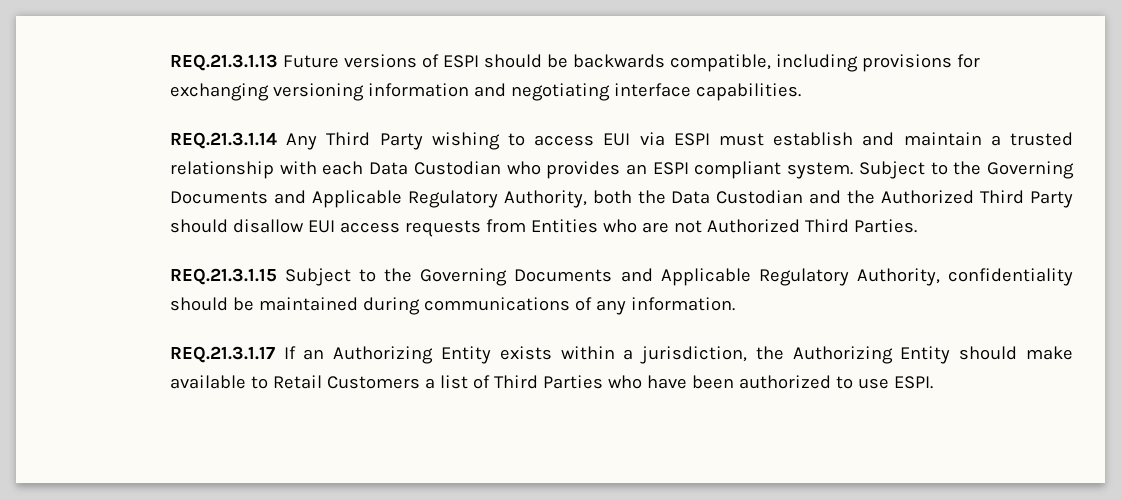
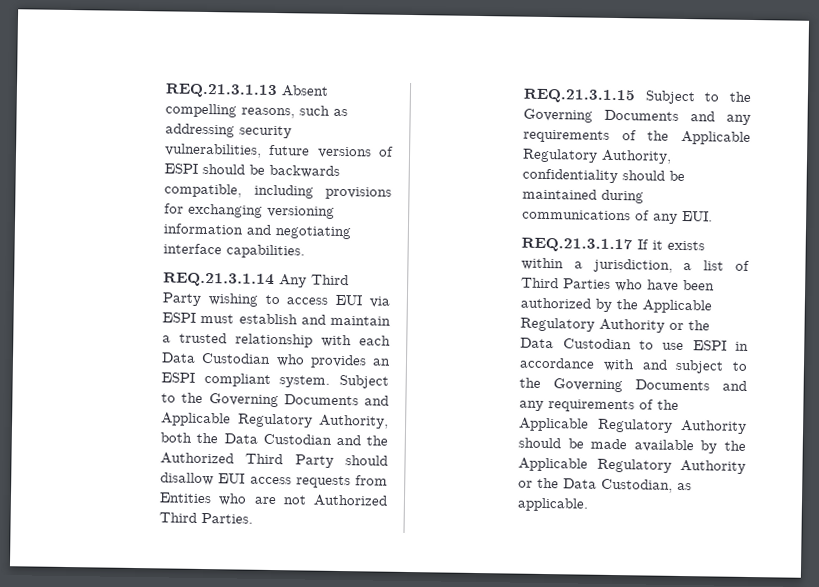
[282,55,339,68] Future -> [281,85,330,97] [165,103,349,119] [165,123,293,139] [164,143,311,158] Absent compelling reasons, such as addressing security vulnerabilities, future
(653, 275) none -> [726,114,751,125] [523,129,670,143] any requirements of the
[630,297,735,311] information. -> [682,210,714,222] EUI.
[303,346,492,364] an Authorizing Entity -> [652,240,664,250] it
[755,346,1073,364] [169,375,420,389] the Authorizing Entity should make available to Retail Customers -> (673, 265) none
[835,376,933,389] to use ESPI. -> [595,298,713,314] [520,317,711,333] [520,337,749,351] [519,357,748,374] [519,377,747,393] [519,399,680,413] [519,417,747,434] [518,437,746,454] [518,457,746,474] [518,477,693,493] [517,497,590,512] by the Applicable Regulatory Authority or the Data Custodian to use ESPI in accordance with and subject to the Governing Documents and any requirements of the Applicable Regulatory Authority should be made available by the Applicable Regulatory Authority or the Data Custodian, as applicable.

